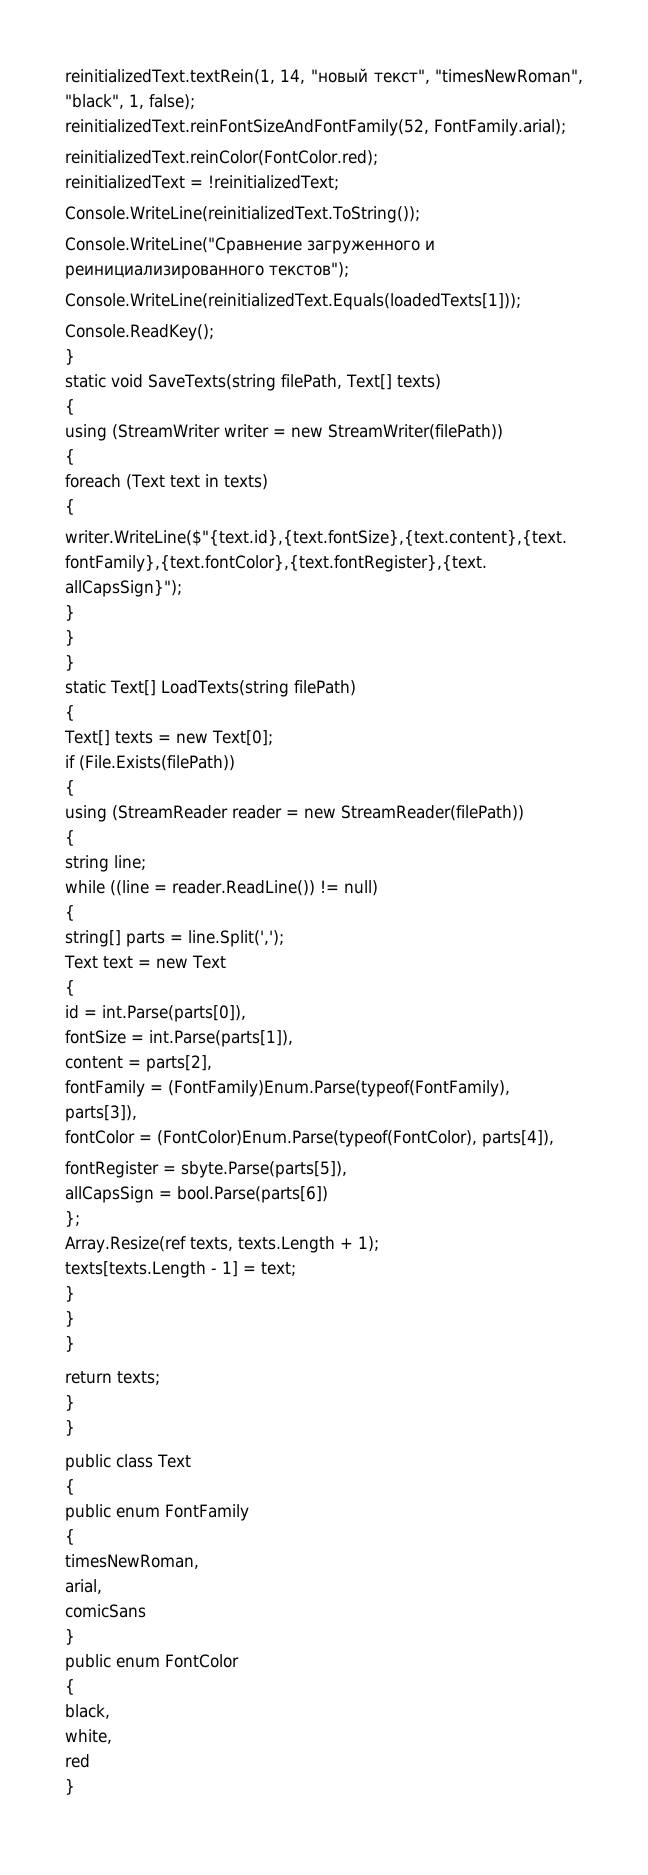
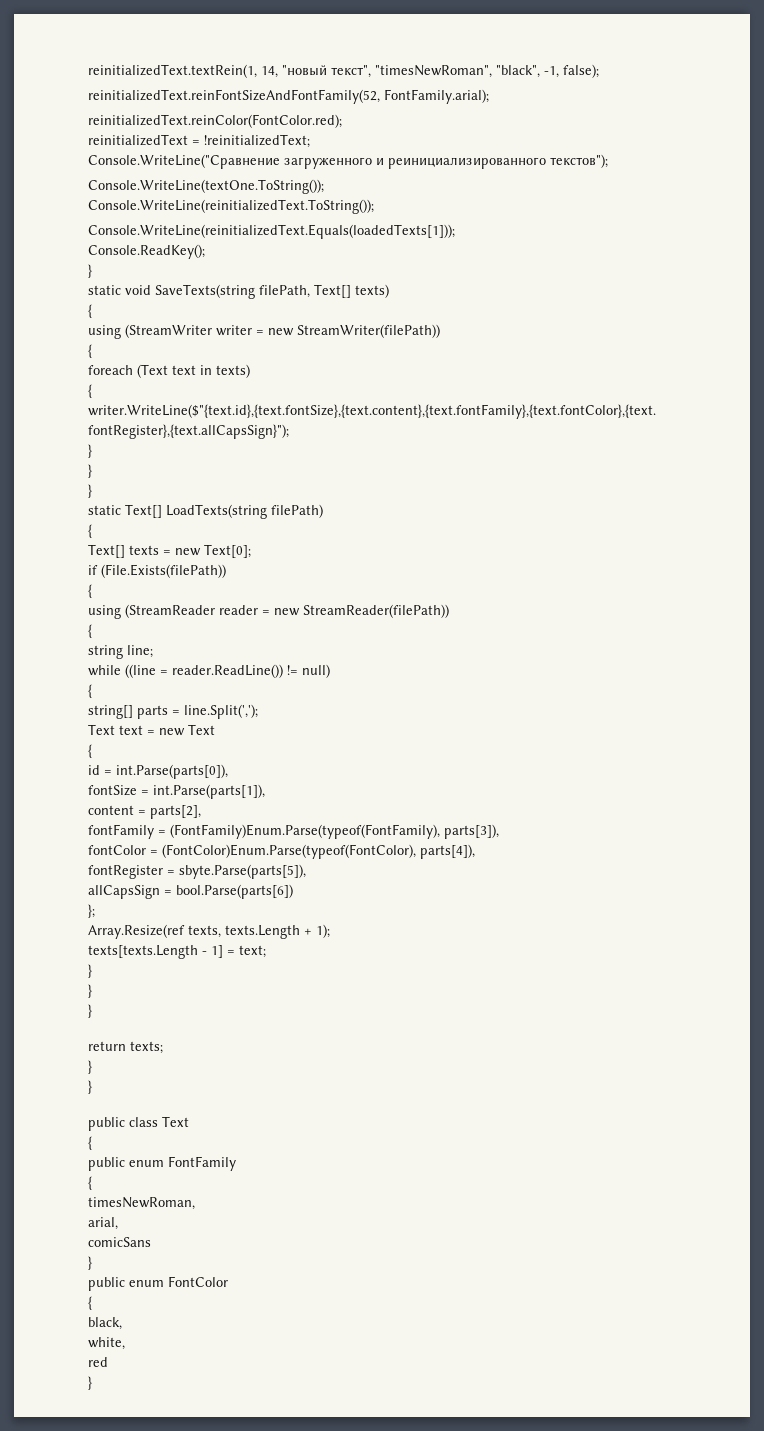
[129,94,144,109] 1, -> [544,66,559,78] -1,
[65,206,420,223] // Console.WriteLine(reinitializedText.ToString()); -> (310, 141) none
(349, 270) none -> [88,179,324,194] [88,199,374,214] // Console.WriteLine(textOne.ToString()); // Console.WriteLine(reinitializedText.ToString());

